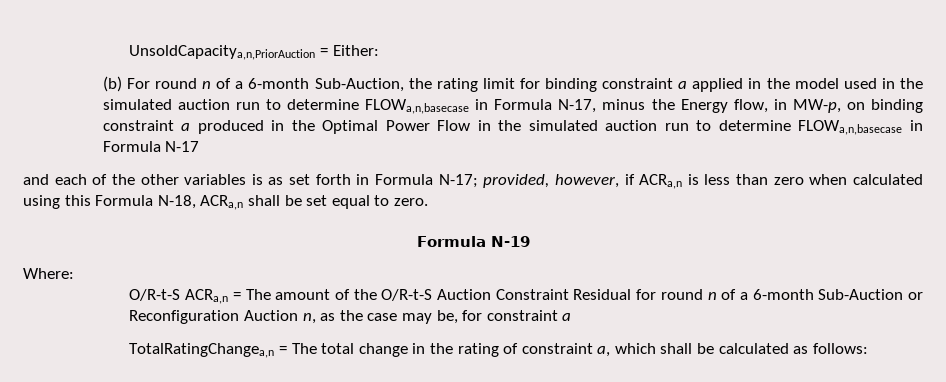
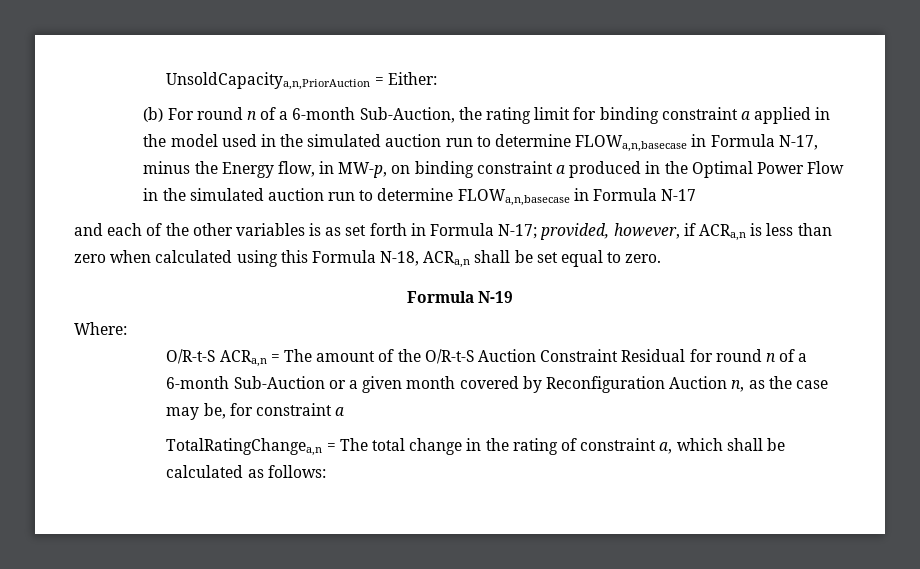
(923, 296) none -> [349,376,542,393] a given month covered by

